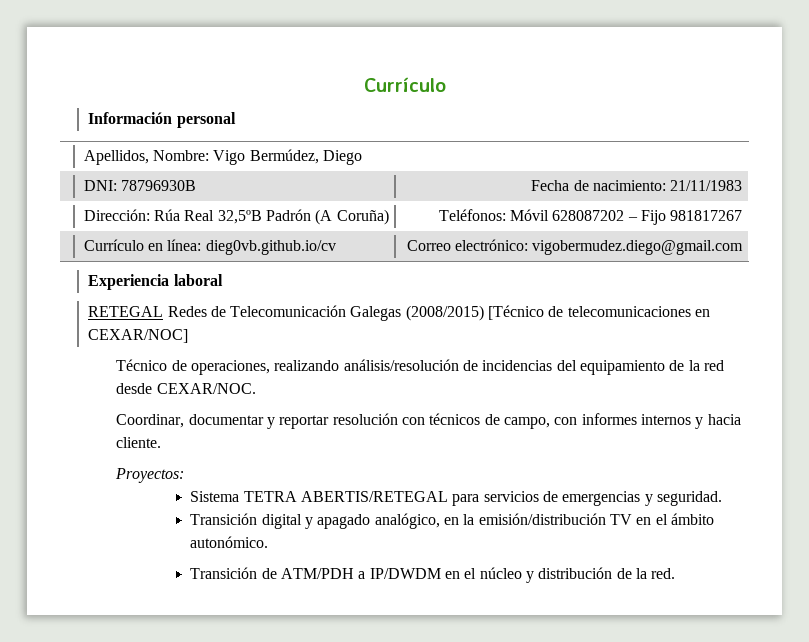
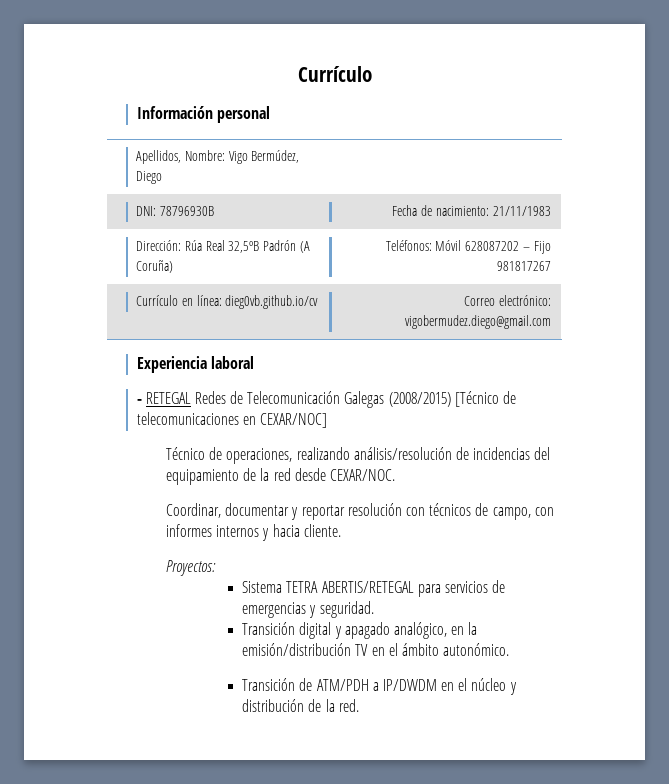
(223, 280) none -> [136,399,142,404] -

